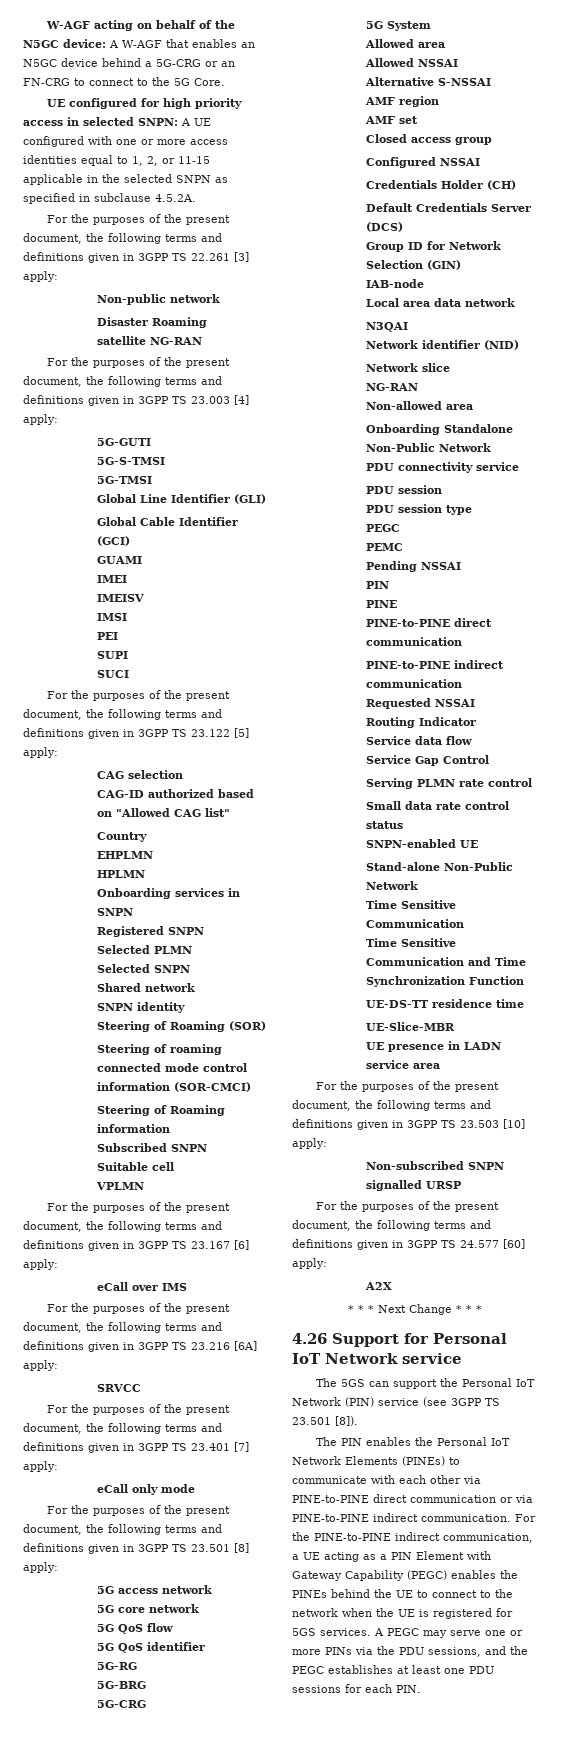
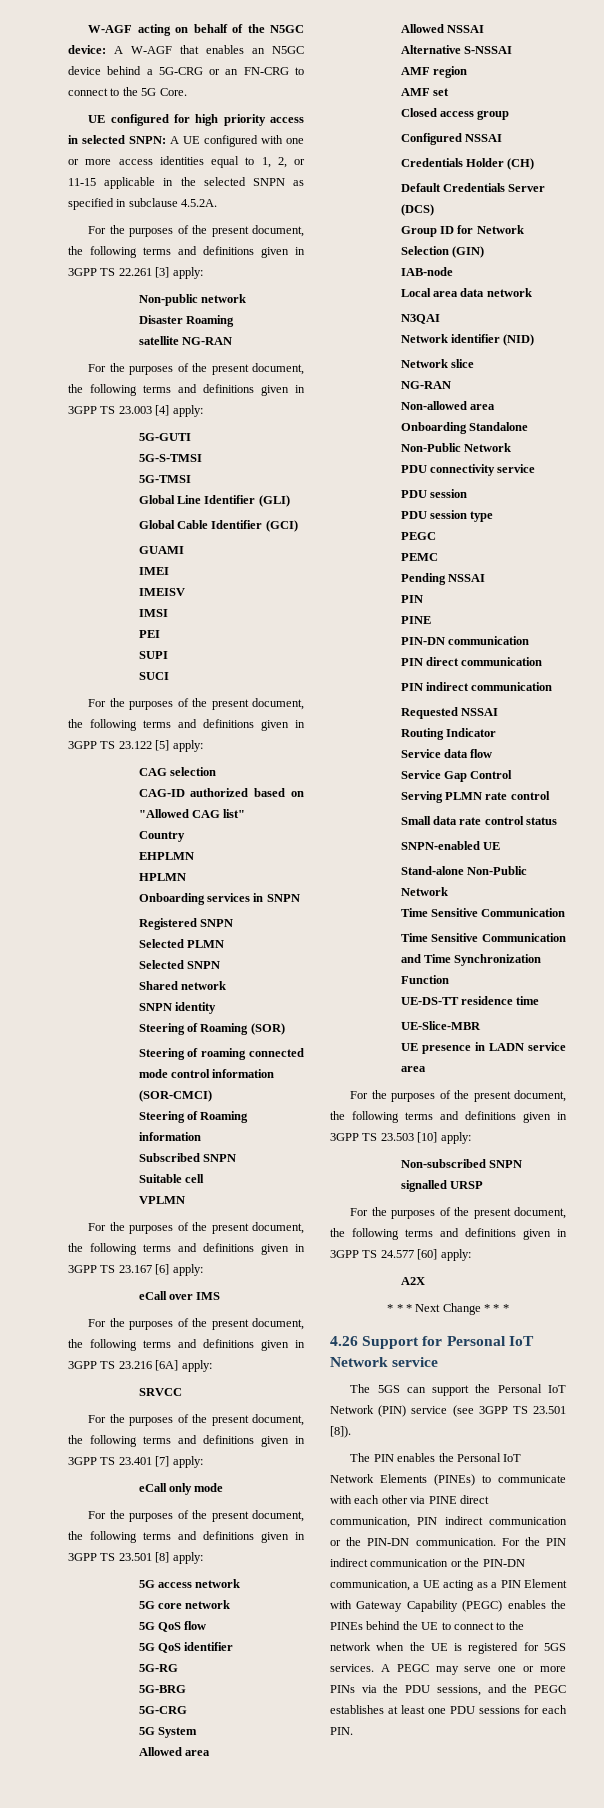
[365,619,450,627] PINE-to-PINE -> [400,636,529,645] [400,658,423,666] PIN-DN communication // PIN
[365,661,450,669] PINE-to-PINE -> [400,683,423,691] PIN
[292,1494,533,1503] [292,1513,536,1522] [292,1532,440,1541] PINE-to-PINE direct communication or via PINE-to-PINE indirect communication. For the PINE-to-PINE indirect -> [428,1495,489,1504] [330,1516,567,1528] [330,1537,566,1546] [330,1558,525,1567] PINE direct communication, PIN indirect communication or the PIN-DN communication. For the PIN indirect communication or the PIN-DN

